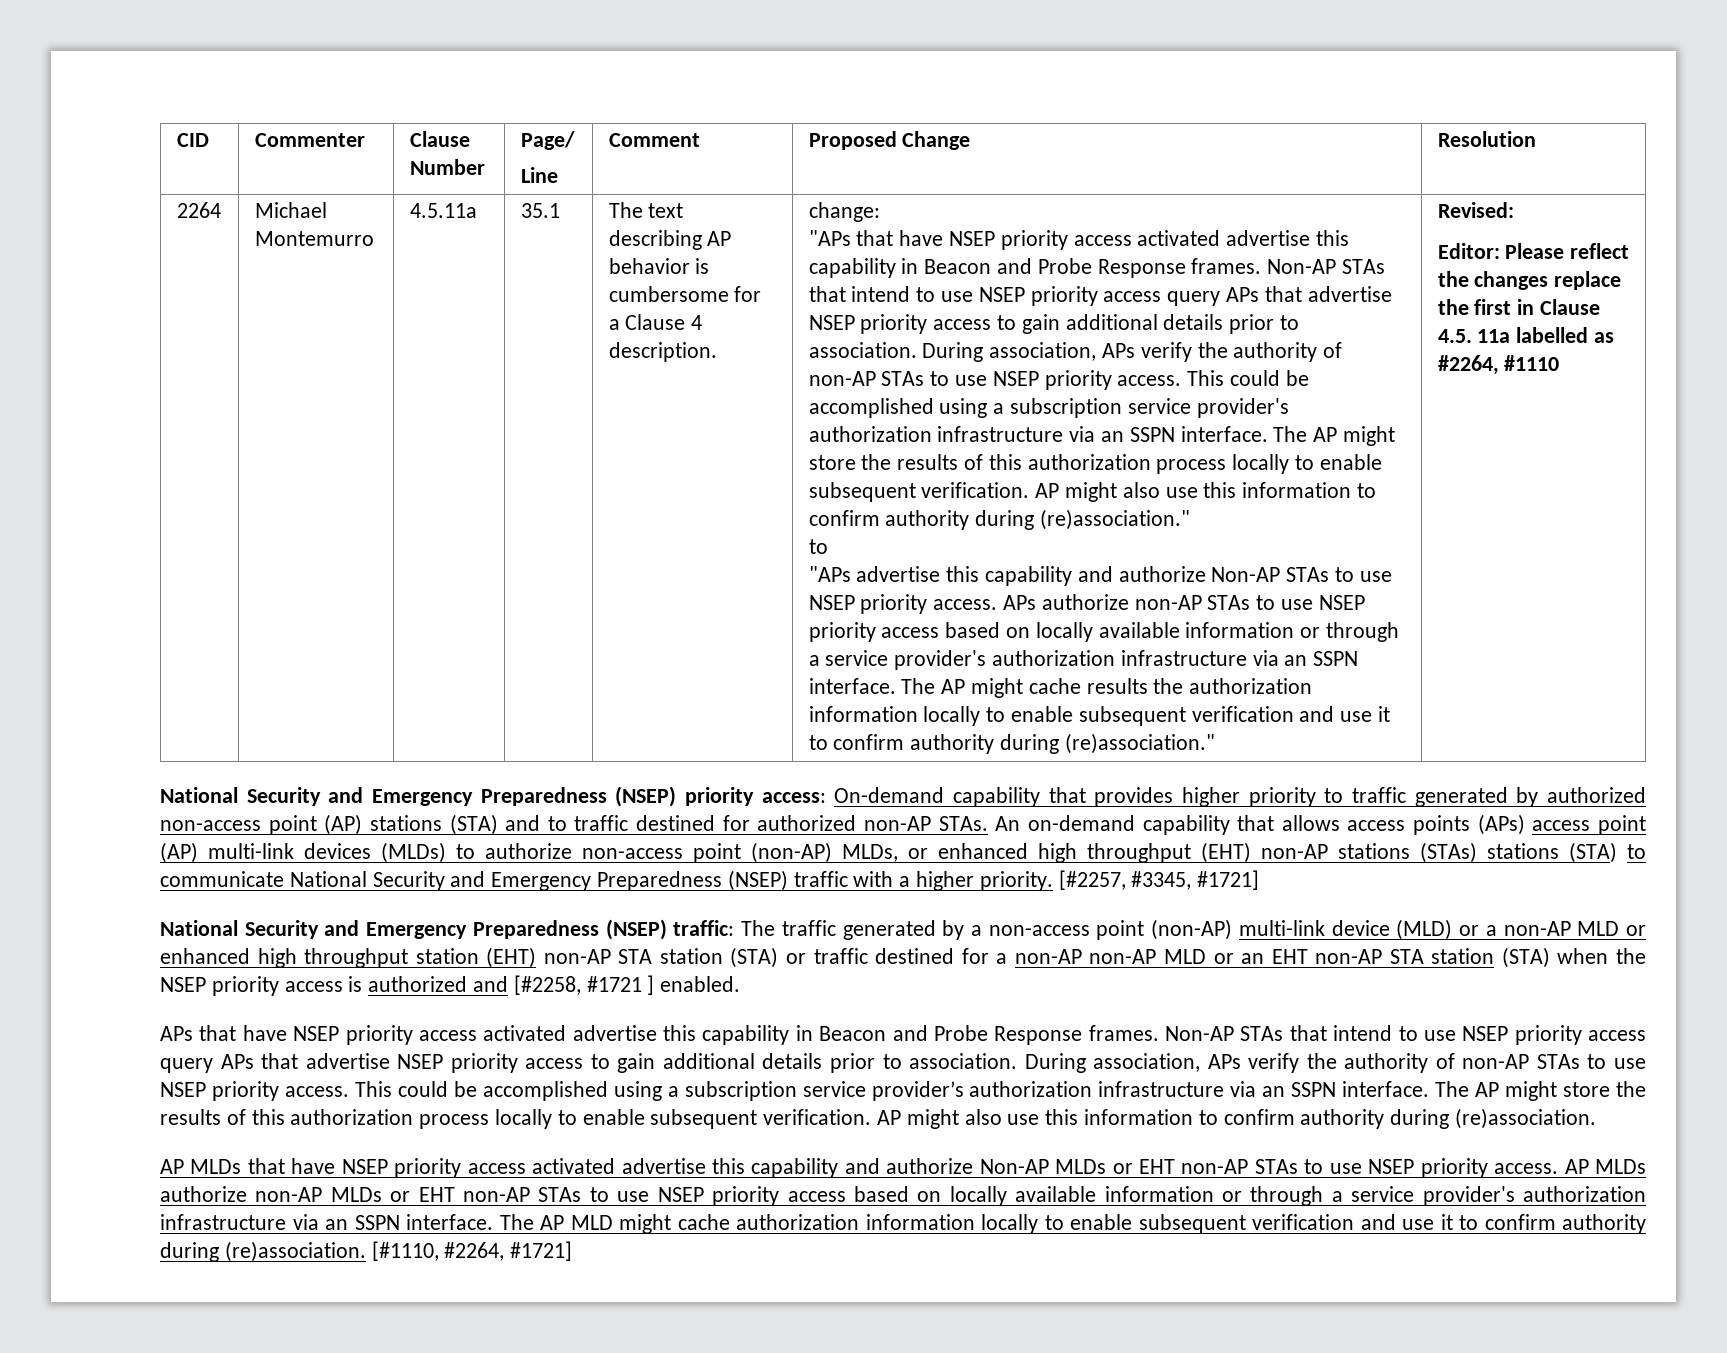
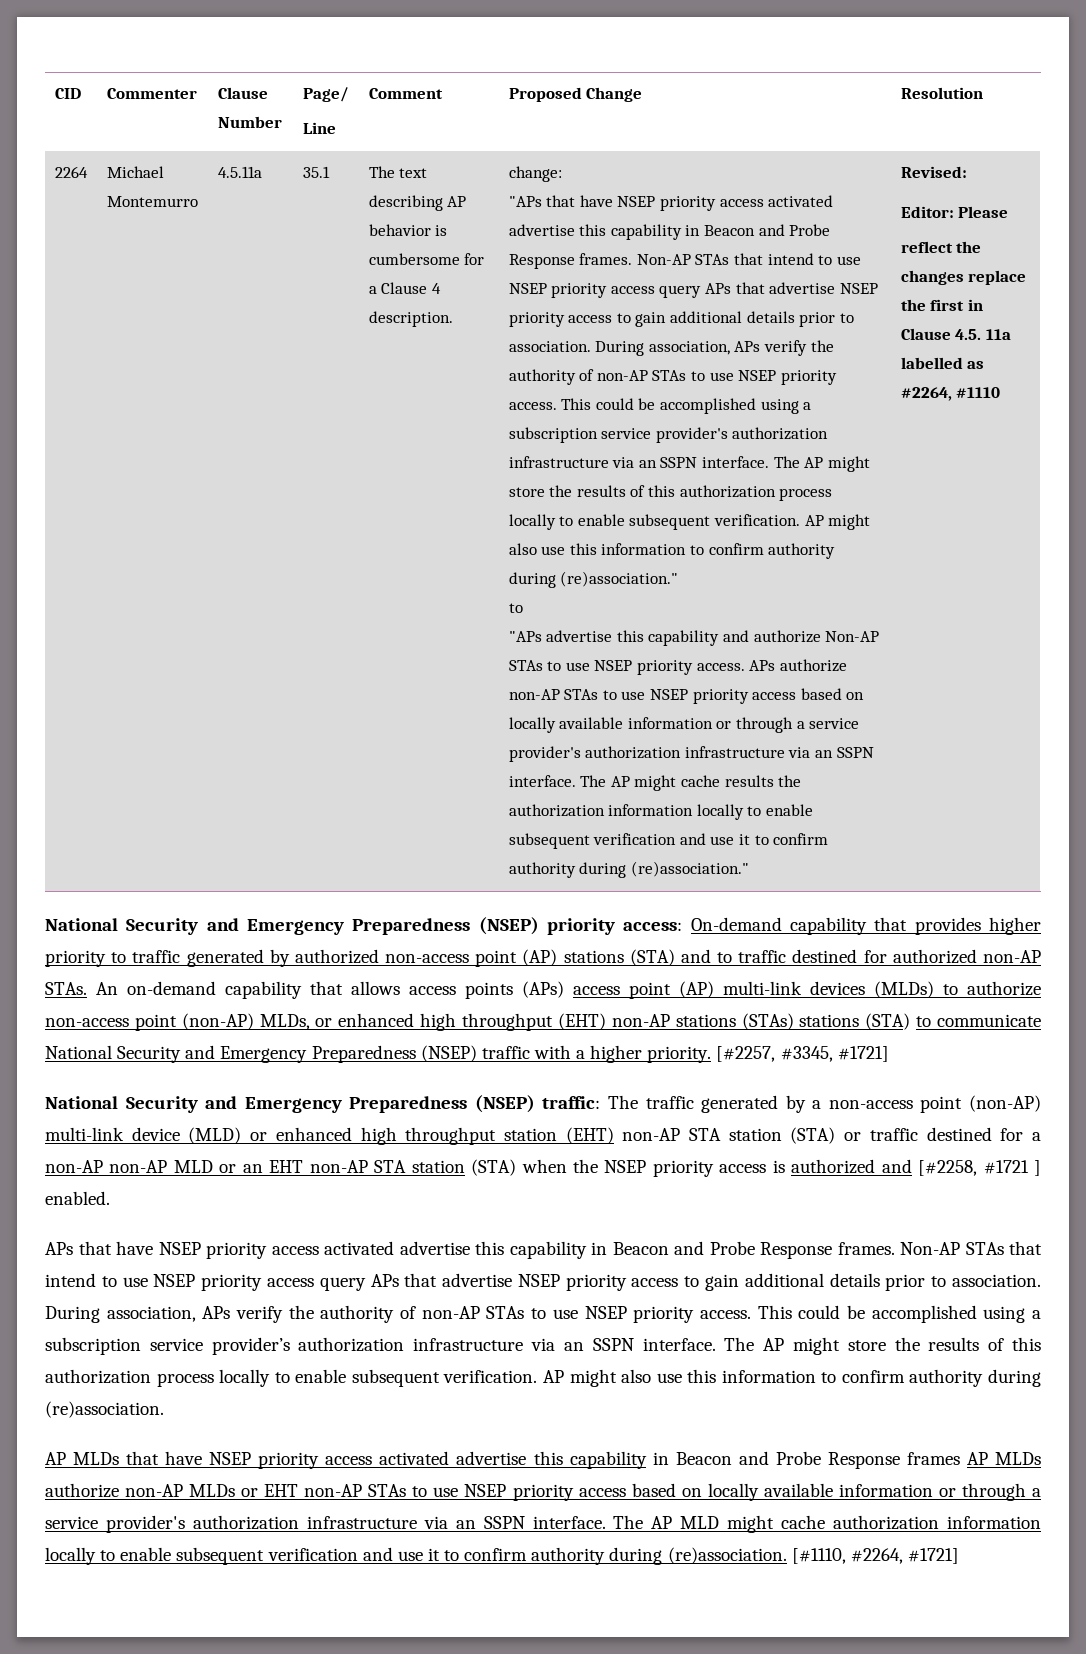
(1565, 251) none -> (1009, 212) //
[1485,921,1647,936] a non-AP MLD or -> (268, 1136) none
[844,1158,1559,1178] and authorize Non-AP MLDs or EHT non-AP STAs to use NSEP priority access. -> [652,1451,960,1469] in Beacon and Probe Response frames

